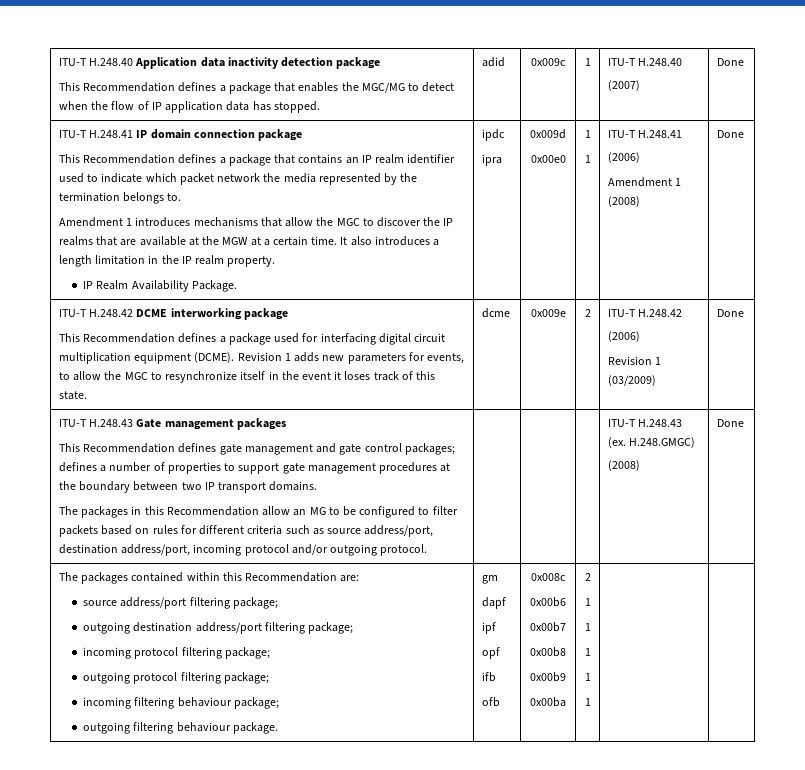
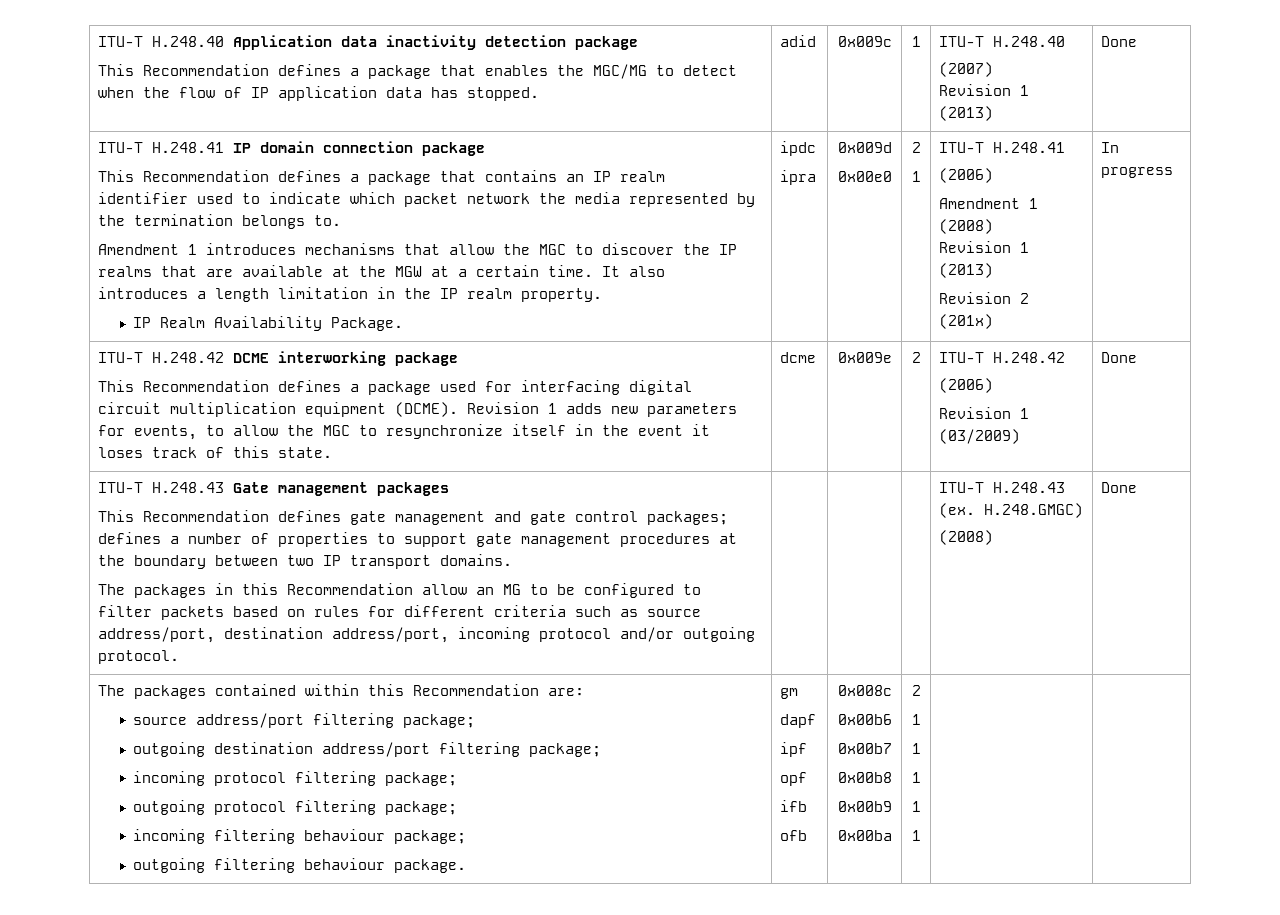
(640, 85) none -> [939,84,1030,96] [939,106,994,121] // Revision 1 (2013)
[584,130,591,138] 1 -> [911,142,921,153] 2
[716,130,744,138] | Done -> [939,241,1030,253] [939,263,994,278] [939,292,1030,304] [939,314,994,329] [1101,142,1120,153] [1101,167,1174,178] // Revision 1 (2013) // Revision 2 (201x) | In progress

